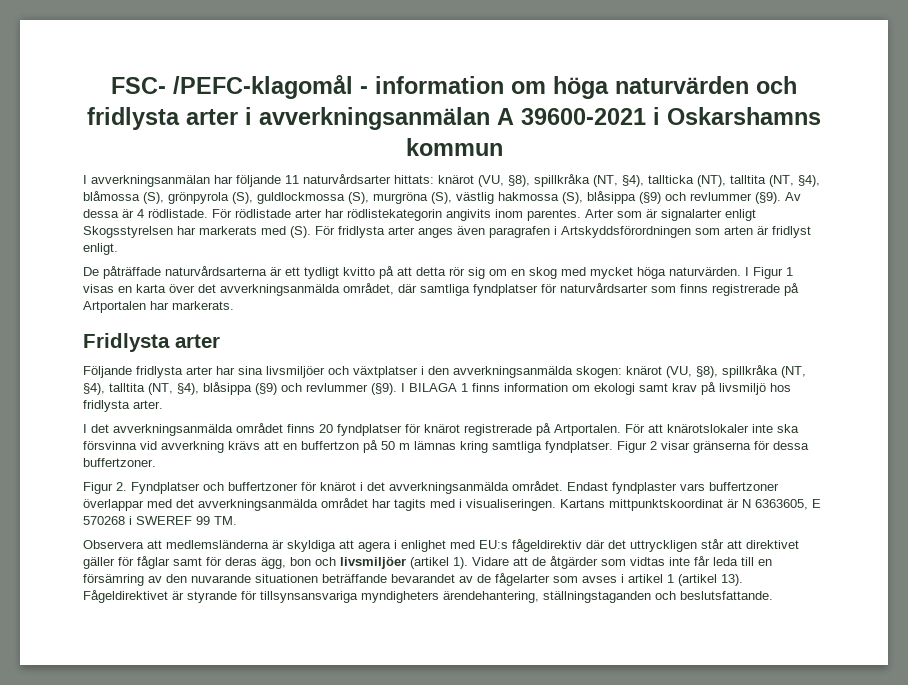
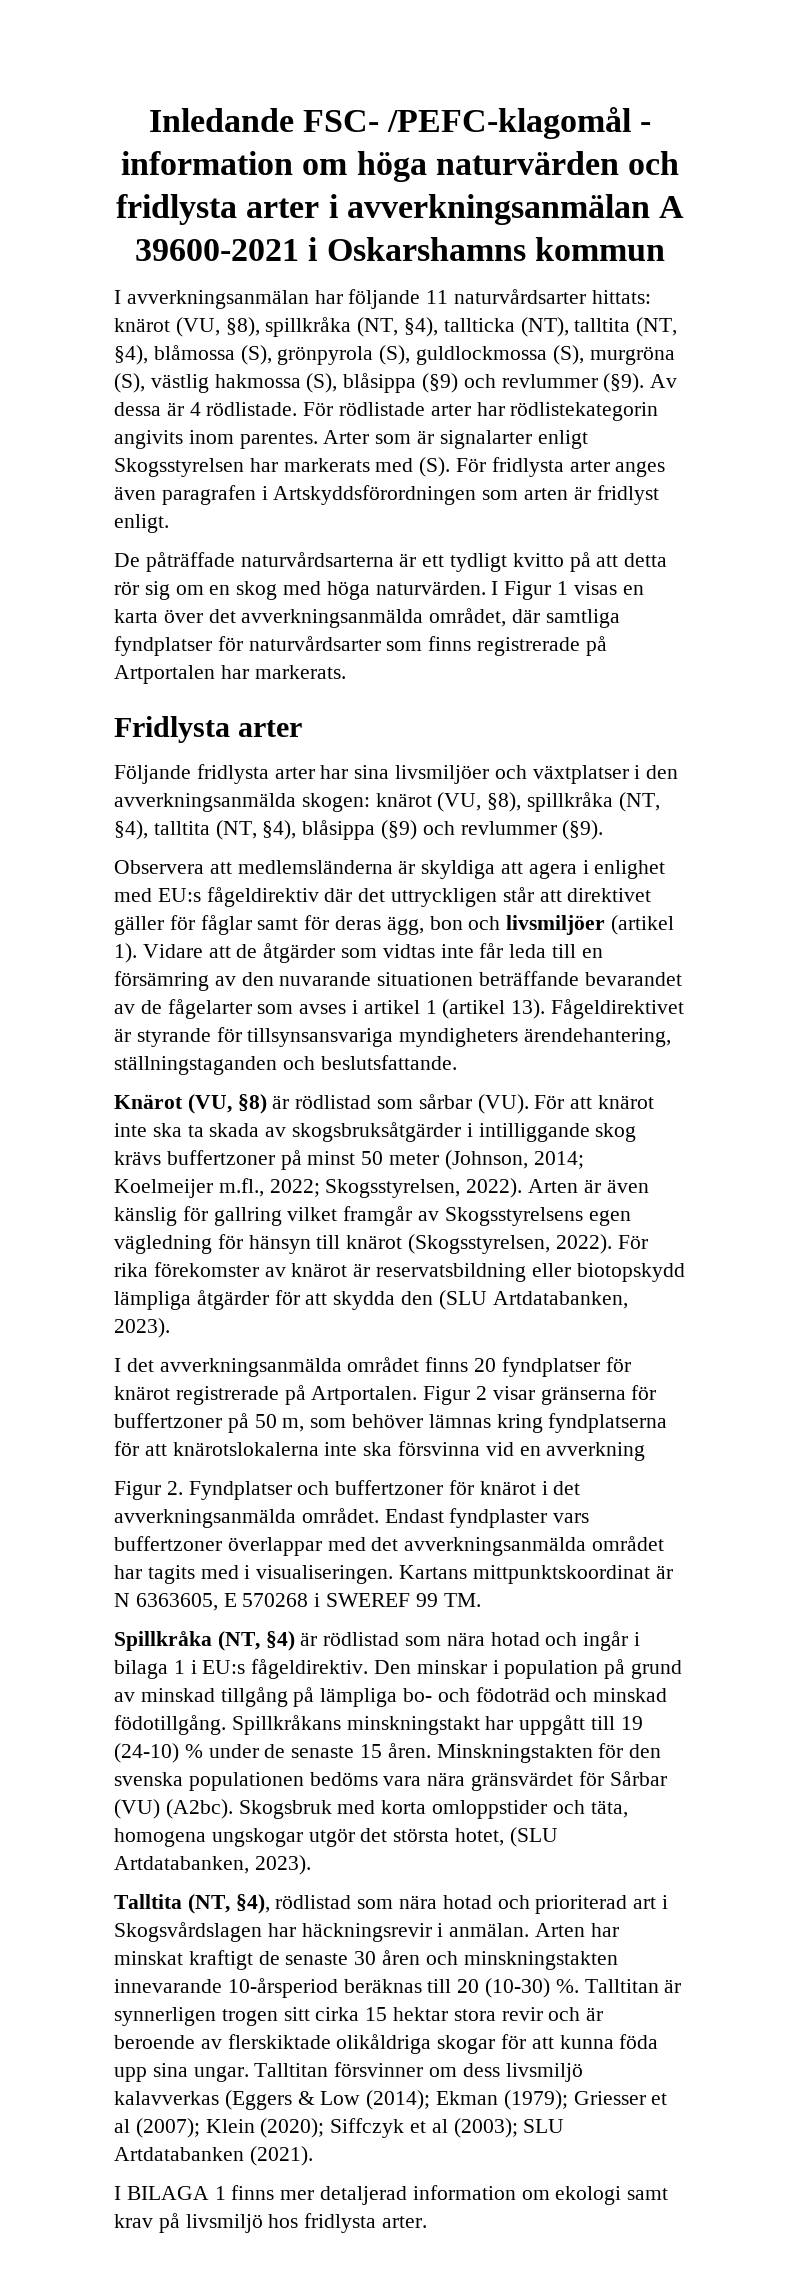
(111, 85) none -> [148,108,294,132] Inledande
[590,267,633,279] mycket -> (322, 588) none
[401,382,791,395] [83,400,163,412] [83,423,799,436] [83,440,809,453] [83,458,156,467] [83,481,779,494] [83,498,821,511] [83,516,237,525] I BILAGA 1 finns information om ekologi samt krav på livsmiljö hos fridlysta arter. // I det avverkningsanmälda området finns 20 fyndplatser för knärot registrerade på Artportalen. För att knärotslokaler inte ska försvinna vid avverkning krävs att en buffertzon på 50 m lämnas kring samtliga fyndplatser. Figur 2 visar gränserna för dessa buffertzoner. // Figur 2. Fyndplatser och buffertzoner för knärot i det avverkningsanmälda området. Endast fyndplaster vars buffertzoner överlappar med det avverkningsanmälda området har tagits med i visualiseringen. Kartans mittpunktskoordinat är N 6363605, E 570268 i SWEREF 99 TM. -> (604, 830) none
(773, 595) none -> [114,1094,655,1114] [114,1122,637,1142] [114,1150,584,1170] [114,1178,649,1198] [114,1206,631,1226] [114,1234,648,1254] [114,1262,685,1282] [114,1290,628,1310] [114,1318,170,1338] [114,1357,631,1377] [114,1385,657,1405] [114,1413,668,1433] [114,1441,646,1461] [114,1480,581,1500] [114,1508,590,1528] [114,1536,665,1556] [114,1565,673,1584] [114,1593,481,1611] [114,1631,641,1651] [114,1659,683,1679] [114,1687,668,1707] [114,1715,643,1735] [114,1743,662,1763] [114,1771,667,1791] [114,1799,628,1819] [114,1827,558,1847] [114,1855,311,1875] [114,1894,669,1914] [114,1922,619,1942] [114,1950,618,1970] [114,1978,682,1998] [114,2007,604,2026] [114,2034,659,2054] [114,2062,583,2082] [114,2090,668,2110] [114,2118,565,2138] [114,2146,313,2166] [114,2185,669,2205] [114,2213,428,2233] // Knärot (VU, §8) är rödlistad som sårbar (VU). För att knärot inte ska ta skada av skogsbruksåtgärder i intilliggande skog krävs buffertzoner på minst 50 meter (Johnson, 2014; Koelmeijer m.fl., 2022; Skogsstyrelsen, 2022). Arten är även känslig för gallring vilket framgår av Skogsstyrelsens egen vägledning för hänsyn till knärot (Skogsstyrelsen, 2022). För rika förekomster av knärot är reservatsbildning eller biotopskydd lämpliga åtgärder för att skydda den (SLU Artdatabanken, 2023). // I det avverkningsanmälda området finns 20 fyndplatser för knärot registrerade på Artportalen. Figur 2 visar gränserna för buffertzoner på 50 m, som behöver lämnas kring fyndplatserna för att knärotslokalerna inte ska försvinna vid en avverkning // Figur 2. Fyndplatser och buffertzoner för knärot i det avverkningsanmälda området. Endast fyndplaster vars buffertzoner överlappar med det avverkningsanmälda området har tagits med i visualiseringen. Kartans mittpunktskoordinat är N 6363605, E 570268 i SWEREF 99 TM. // Spillkråka (NT, §4) är rödlistad som nära hotad och ingår i bilaga 1 i EU:s fågeldirektiv. Den minskar i population på grund av minskad tillgång på lämpliga bo- och födoträd och minskad födotillgång. Spillkråkans minskningstakt har uppgått till 19 (24-10) % under de senaste 15 åren. Minskningstakten för den svenska populationen bedöms vara nära gränsvärdet för Sårbar (VU) (A2bc). Skogsbruk med korta omloppstider och täta, homogena ungskogar utgör det största hotet, (SLU Artdatabanken, 2023). // Talltita (NT, §4), rödlistad som nära hotad och prioriterad art i Skogsvårdslagen har häckningsrevir i anmälan. Arten har minskat kraftigt de senaste 30 åren och minskningstakten innevarande 10-årsperiod beräknas till 20 (10-30) %. Talltitan är synnerligen trogen sitt cirka 15 hektar stora revir och är beroende av flerskiktade olikåldriga skogar för att kunna föda upp sina ungar. Talltitan försvinner om dess livsmiljö kalavverkas (Eggers & Low (2014); Ekman (1979); Griesser et al (2007); Klein (2020); Siffczyk et al (2003); SLU Artdatabanken (2021). // I BILAGA 1 finns mer detaljerad information om ekologi samt krav på livsmiljö hos fridlysta arter.

